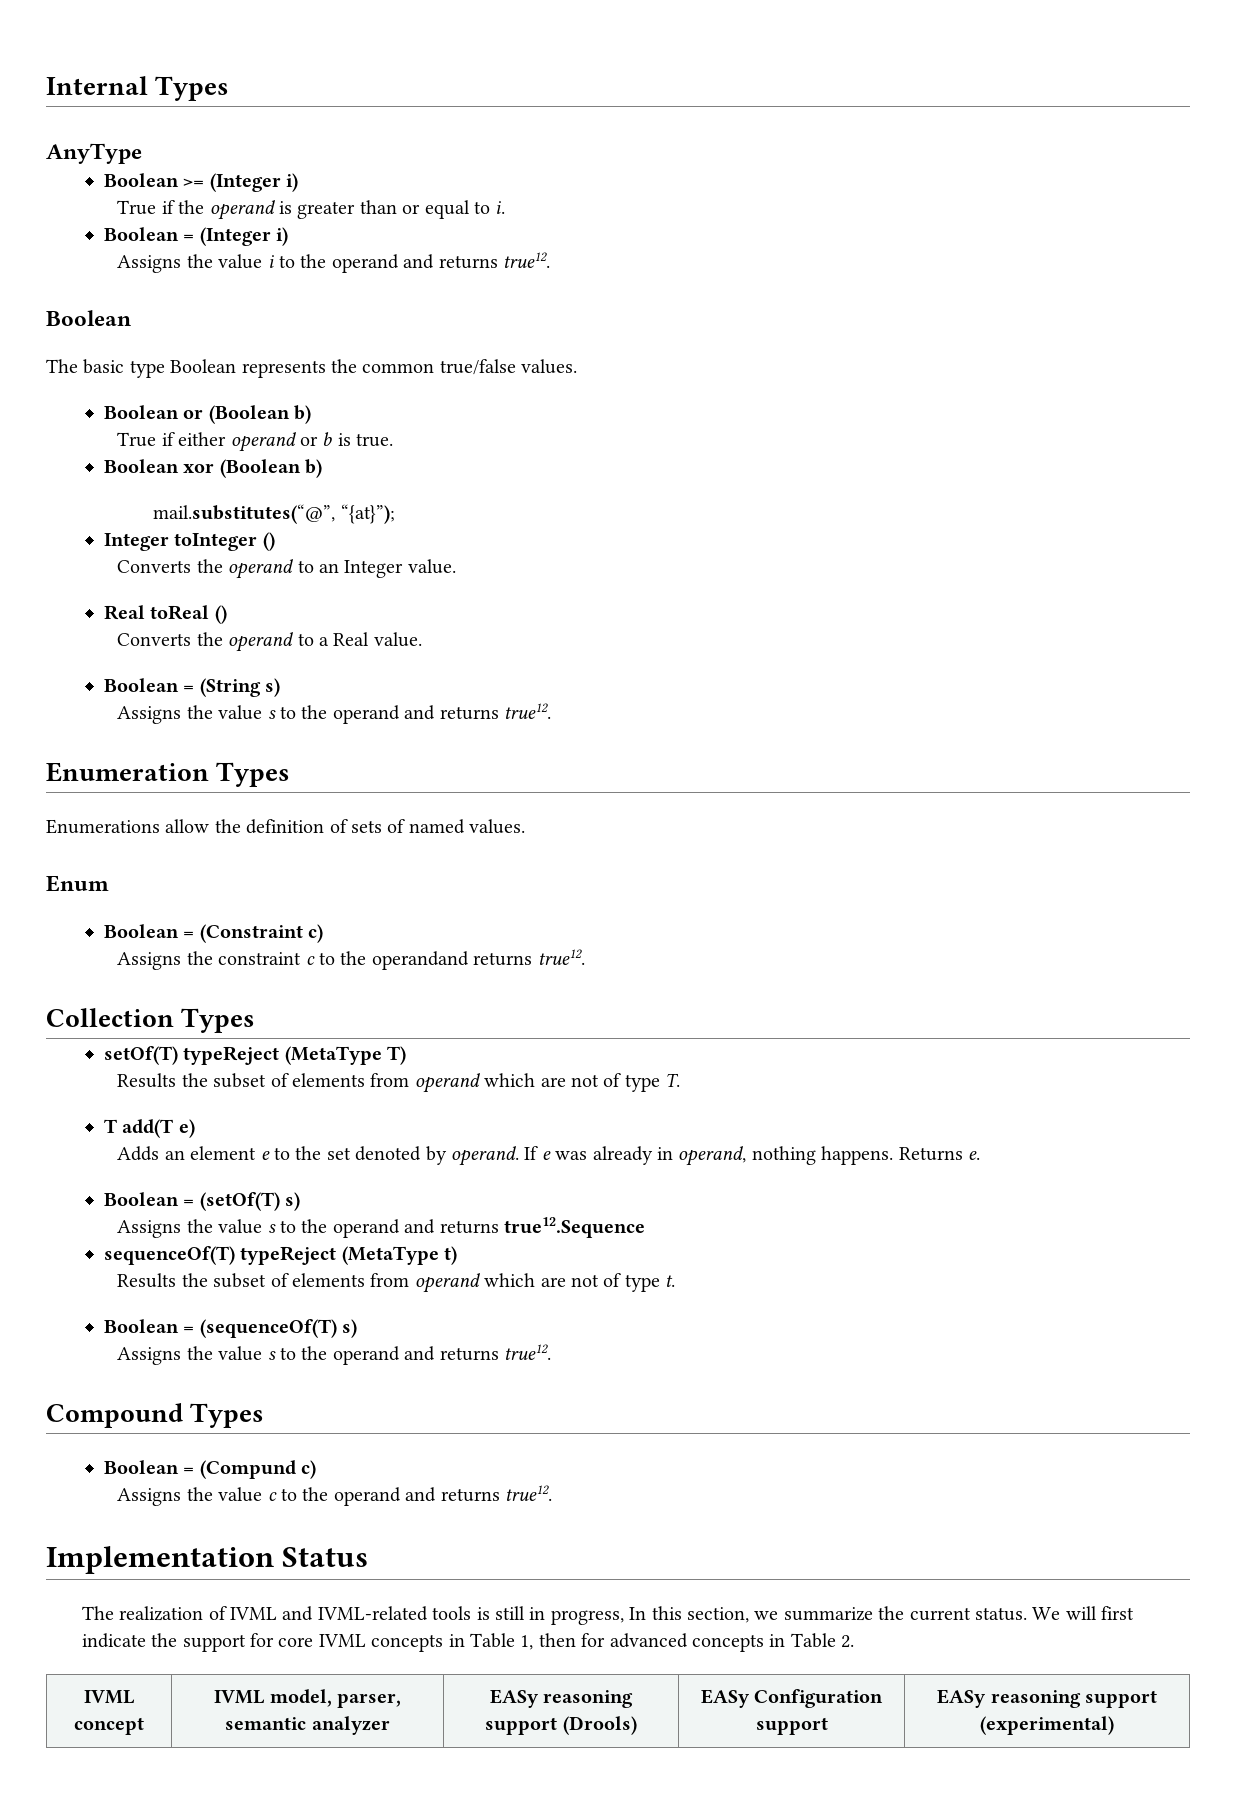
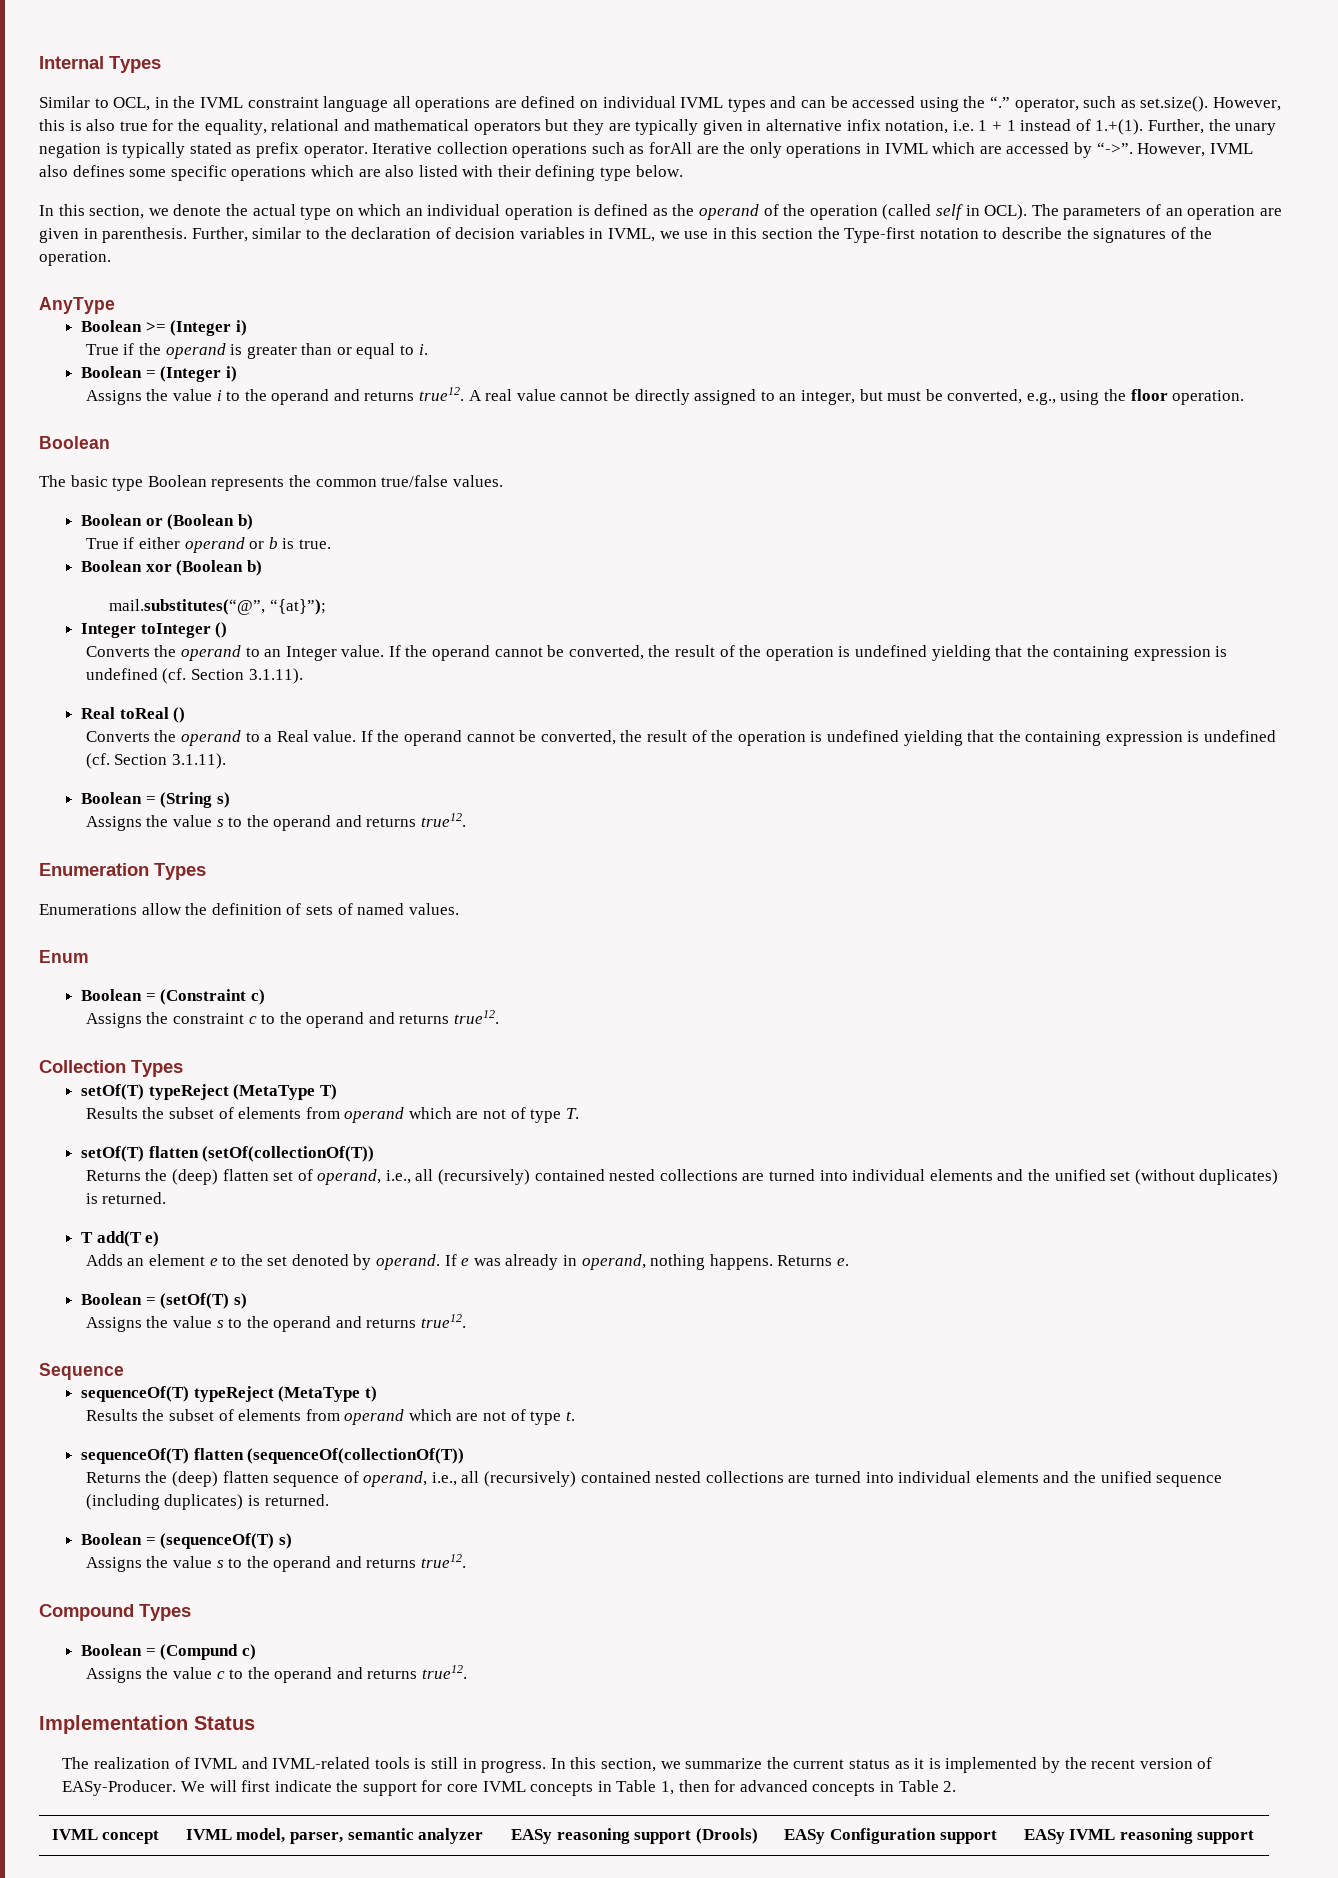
(230, 88) none -> [39,96,1281,112] [39,119,1277,135] [39,142,1253,158] [39,165,683,181] [39,204,1282,220] [39,227,1213,243] [39,251,111,266] // Similar to OCL, in the IVML constraint language all operations are defined on individual IVML types and can be accessed using the “.” operator, such as set.size(). However, this is also true for the equality, relational and mathematical operators but they are typically given in alternative infix notation, i.e. 1 + 1 instead of 1.+(1). Further, the unary negation is typically stated as prefix operator. Iterative collection operations such as forAll are the only operations in IVML which are accessed by “->”. However, IVML also defines some specific operations which are also listed with their defining type below. // In this section, we denote the actual type on which an individual operation is defined as the operand of the operation (called self in OCL). The parameters of an operation are given in parenthesis. Further, similar to the declaration of decision variables in IVML, we use in this section the Type-first notation to describe the signatures of the operation.
(551, 260) none -> [468,389,1245,405] A real value cannot be directly assigned to an integer, but must be converted, e.g., using the floor operation.
(456, 566) none -> [388,645,1228,661] [85,668,303,684] If the operand cannot be converted, the result of the operation is undefined yielding that the containing expression is undefined (cf. Section 3.1.11).
(422, 639) none -> [360,730,1277,746] [85,753,226,769] If the operand cannot be converted, the result of the operation is undefined yielding that the containing expression is undefined (cf. Section 3.1.11).
[371,951,469,970] operandand -> [306,1012,395,1028] operand and
(681, 1080) none -> [81,1146,375,1162] [85,1169,1279,1185] [85,1192,167,1204] // setOf(T) flatten (setOf(collectionOf(T)) // Returns the (deep) flatten set of operand, i.e., all (recursively) contained nested collections are turned into individual elements and the unified set (without duplicates) is returned.
[504,1217,646,1238] true12.Sequence -> [421,1314,467,1328] [39,1363,124,1380] true12. // Sequence
(676, 1281) none -> [81,1448,465,1464] [85,1471,1223,1487] [85,1494,329,1510] // sequenceOf(T) flatten (sequenceOf(collectionOf(T)) // Returns the (deep) flatten sequence of operand, i.e., all (recursively) contained nested collections are turned into individual elements and the unified sequence (including duplicates) is returned.
[550,1610,624,1625] progress, -> [481,1760,547,1773] progress.
[974,1607,1027,1621] status. -> [848,1757,1213,1773] [62,1780,177,1796] status as it is implemented by the recent version of EASy-Producer.
[990,1690,1157,1708] [980,1716,1114,1735] reasoning support (experimental) -> [1069,1828,1255,1844] IVML reasoning support

